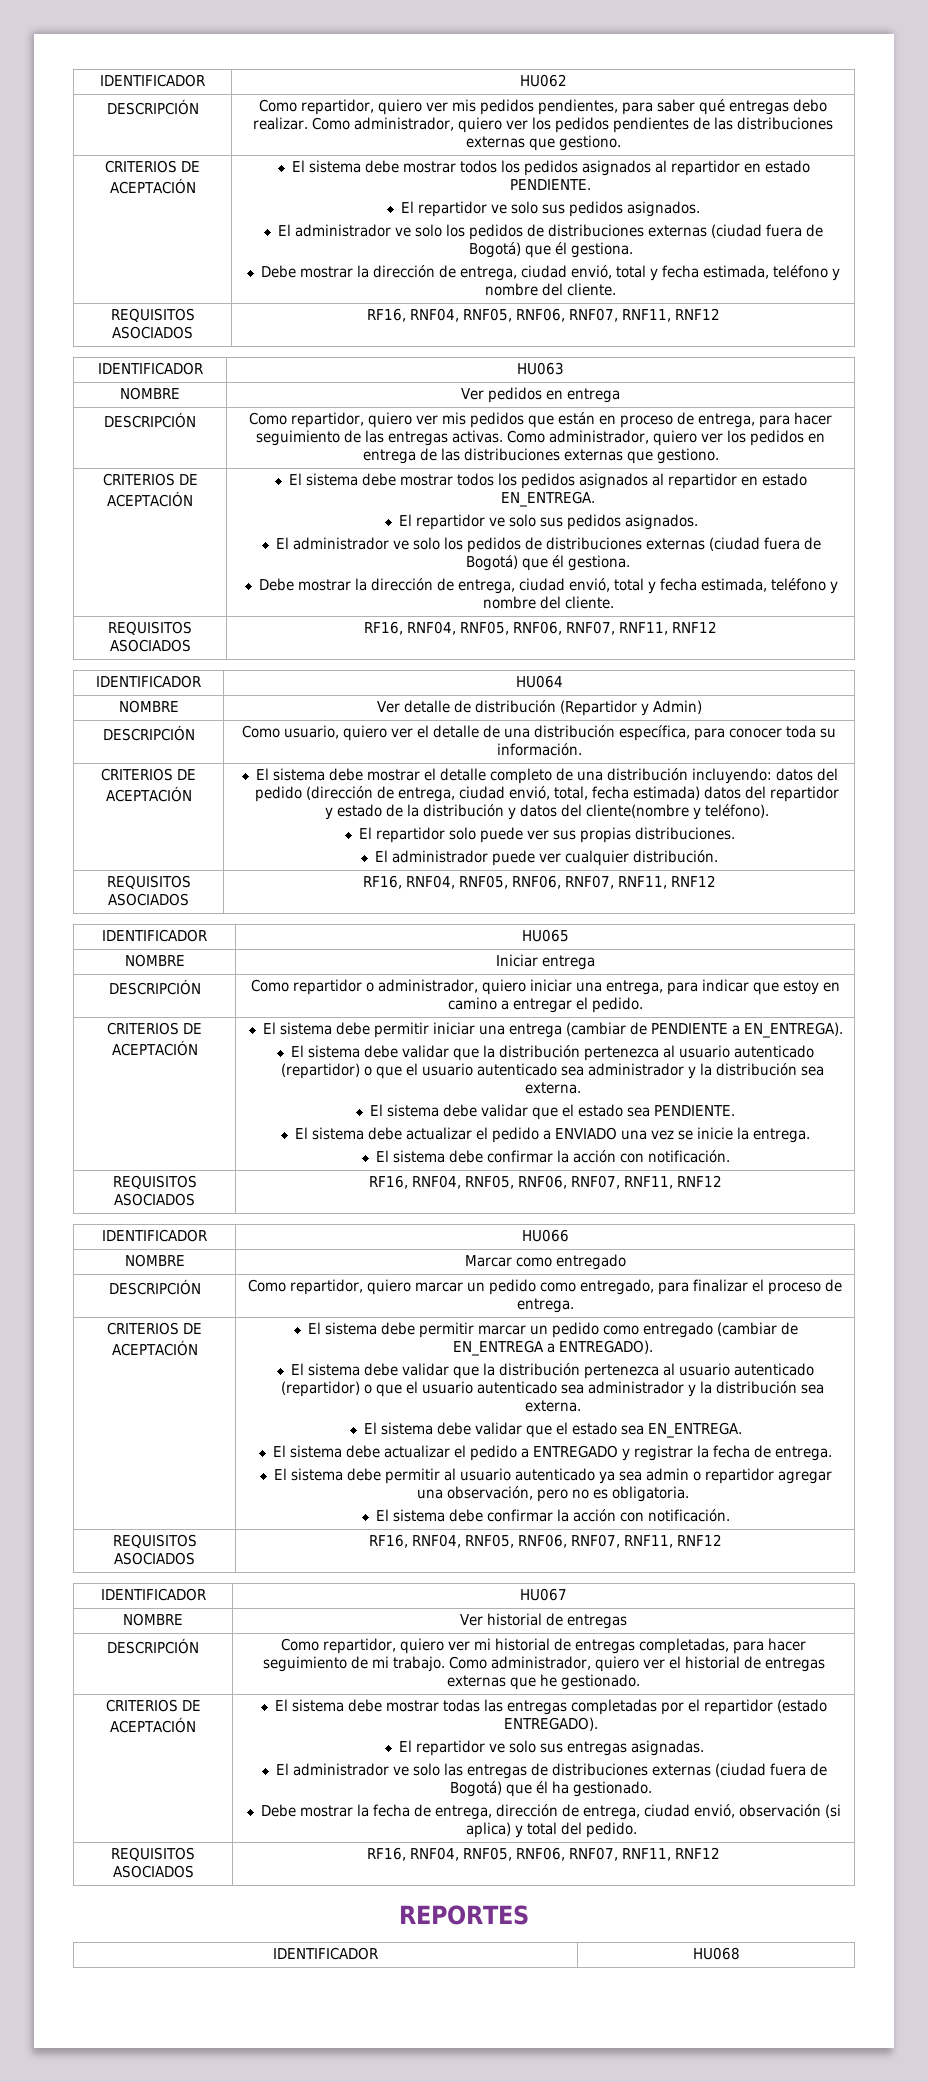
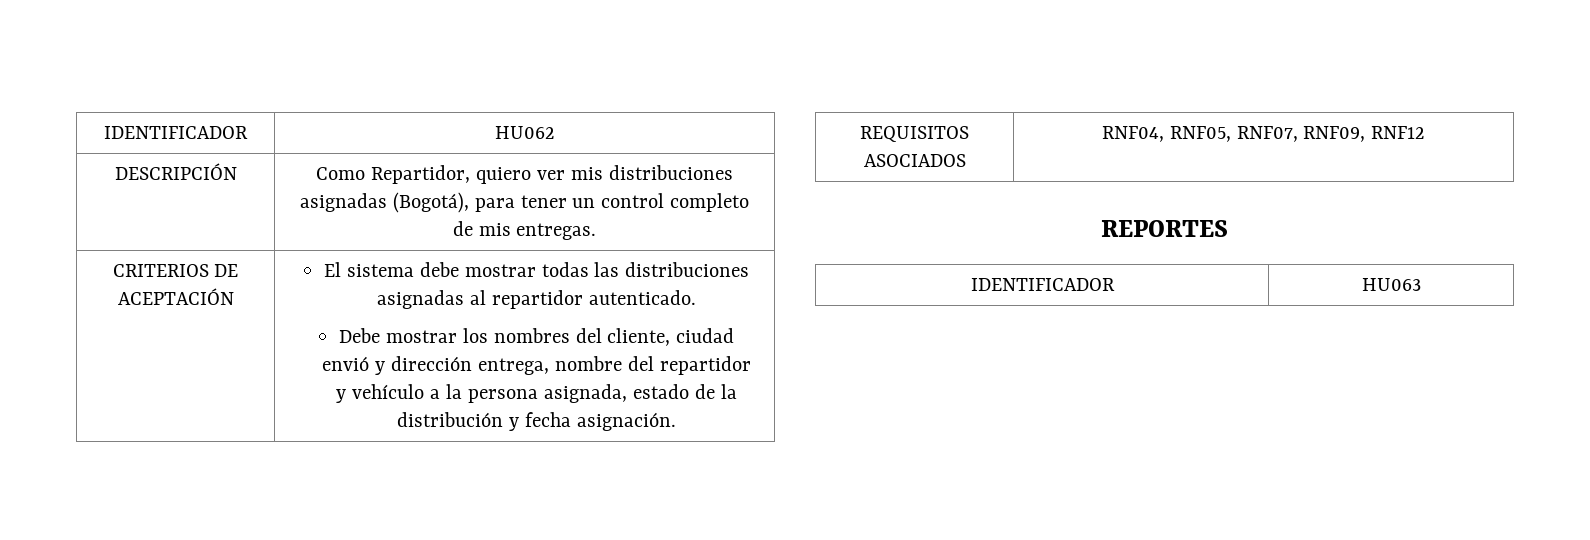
[301,99,827,115] [253,117,833,133] [465,135,621,151] [105,160,200,173] [109,178,196,194] [291,160,810,176] [510,179,592,190] [401,201,701,217] [278,224,824,240] [468,242,633,258] [261,265,841,281] [485,283,617,296] [110,308,195,322] [112,326,193,339] [366,308,720,322] [97,362,203,375] [517,362,564,375] [120,387,180,400] [461,387,620,403] [104,412,196,428] [249,412,832,428] [256,430,825,446] [362,448,719,464] [102,473,198,486] [107,491,194,507] [289,473,808,489] [501,491,596,507] [398,514,698,530] [275,537,821,553] [466,555,631,571] [258,578,838,594] [482,596,614,609] [108,621,192,635] [109,639,191,652] [364,621,717,635] [96,675,201,688] [515,675,563,688] [118,700,179,713] [376,700,702,716] [102,725,195,741] [242,725,836,741] [496,743,582,756] [101,768,196,781] [105,786,192,802] [255,768,838,784] [254,786,839,802] [324,804,769,820] [358,827,735,843] [375,850,719,866] [106,875,191,889] [108,893,189,906] [362,875,716,889] [102,929,207,942] [521,929,569,942] [124,954,185,967] [495,954,595,970] [108,979,201,995] [250,979,840,995] [447,997,643,1013] [107,1022,202,1035] [111,1040,198,1056] [262,1022,843,1038] [291,1045,815,1061] [281,1063,825,1079] [524,1082,581,1094] [370,1104,736,1120] [295,1127,811,1143] [375,1150,730,1163] [112,1175,197,1189] [114,1193,195,1206] [368,1175,722,1189] [102,1229,207,1242] [521,1229,569,1242] [124,1254,185,1267] [464,1254,626,1270] [108,1279,201,1295] [248,1279,842,1295] [516,1298,574,1313] [107,1322,202,1335] [111,1340,198,1356] [307,1322,798,1338] [452,1340,653,1356] [291,1363,815,1379] [281,1381,825,1397] [524,1400,581,1412] [363,1422,742,1438] [273,1445,833,1461] [273,1468,832,1484] [416,1486,689,1502] [375,1509,730,1522] [112,1534,197,1548] [114,1552,195,1565] [368,1534,722,1548] [100,1588,206,1601] [520,1588,567,1601] [123,1613,183,1626] [460,1613,627,1629] [107,1638,199,1654] [281,1638,806,1654] [262,1656,825,1672] [447,1674,640,1690] repartidor, quiero ver mis pedidos pendientes, para saber qué entregas debo realizar. Como administrador, quiero ver los pedidos pendientes de las distribuciones externas que gestiono. // CRITERIOS DE ACEPTACIÓN | El sistema debe mostrar todos los pedidos asignados al repartidor en estado PENDIENTE. // El repartidor ve solo sus pedidos asignados. // El administrador ve solo los pedidos de distribuciones externas (ciudad fuera de Bogotá) que él gestiona. // Debe mostrar la dirección de entrega, ciudad envió, total y fecha estimada, teléfono y nombre del cliente. // REQUISITOS ASOCIADOS | RF16, RNF04, RNF05, RNF06, RNF07, RNF11, RNF12 // IDENTIFICADOR | HU063 // NOMBRE | Ver pedidos en entrega // DESCRIPCIÓN | Como repartidor, quiero ver mis pedidos que están en proceso de entrega, para hacer seguimiento de las entregas activas. Como administrador, quiero ver los pedidos en entrega de las distribuciones externas que gestiono. // CRITERIOS DE ACEPTACIÓN | El sistema debe mostrar todos los pedidos asignados al repartidor en estado EN_ENTREGA. // El repartidor ve solo sus pedidos asignados. // El administrador ve solo los pedidos de distribuciones externas (ciudad fuera de Bogotá) que él gestiona. // Debe mostrar la dirección de entrega, ciudad envió, total y fecha estimada, teléfono y nombre del cliente. // REQUISITOS ASOCIADOS | RF16, RNF04, RNF05, RNF06, RNF07, RNF11, RNF12 // IDENTIFICADOR | HU064 // NOMBRE | Ver detalle de distribución (Repartidor y Admin) // DESCRIPCIÓN | Como usuario, quiero ver el detalle de una distribución específica, para conocer toda su información. // CRITERIOS DE ACEPTACIÓN | El sistema debe mostrar el detalle completo de una distribución incluyendo: datos del pedido (dirección de entrega, ciudad envió, total, fecha estimada) datos del repartidor y estado de la distribución y datos del cliente(nombre y teléfono). // El repartidor solo puede ver sus propias distribuciones. // El administrador puede ver cualquier distribución. // REQUISITOS ASOCIADOS | RF16, RNF04, RNF05, RNF06, RNF07, RNF11, RNF12 // IDENTIFICADOR | HU065 // NOMBRE | Iniciar entrega // DESCRIPCIÓN | Como repartidor o administrador, quiero iniciar una entrega, para indicar que estoy en camino a entregar el pedido. // CRITERIOS DE ACEPTACIÓN | El sistema debe permitir iniciar una entrega (cambiar de PENDIENTE a EN_ENTREGA). // El sistema debe validar que la distribución pertenezca al usuario autenticado (repartidor) o que el usuario autenticado sea administrador y la distribución sea externa. // El sistema debe validar que el estado sea PENDIENTE. // El sistema debe actualizar el pedido a ENVIADO una vez se inicie la entrega. // El sistema debe confirmar la acción con notificación. // REQUISITOS ASOCIADOS | RF16, RNF04, RNF05, RNF06, RNF07, RNF11, RNF12 // IDENTIFICADOR | HU066 // NOMBRE | Marcar como entregado // DESCRIPCIÓN | Como repartidor, quiero marcar un pedido como entregado, para finalizar el proceso de entrega. // CRITERIOS DE ACEPTACIÓN | El sistema debe permitir marcar un pedido como entregado (cambiar de EN_ENTREGA a ENTREGADO). // El sistema debe validar que la distribución pertenezca al usuario autenticado (repartidor) o que el usuario autenticado sea administrador y la distribución sea externa. // El sistema debe validar que el estado sea EN_ENTREGA. // El sistema debe actualizar el pedido a ENTREGADO y registrar la fecha de entrega. // El sistema debe permitir al usuario autenticado ya sea admin o repartidor agregar una observación, pero no es obligatoria. // El sistema debe confirmar la acción con notificación. // REQUISITOS ASOCIADOS | RF16, RNF04, RNF05, RNF06, RNF07, RNF11, RNF12 // IDENTIFICADOR | HU067 // NOMBRE | Ver historial de entregas // DESCRIPCIÓN | Como repartidor, quiero ver mi historial de entregas completadas, para hacer seguimiento de mi trabajo. Como administrador, quiero ver el historial de entregas externas que he gestionado. -> [371,165,733,184] [299,192,750,213] [452,221,597,240] Repartidor, quiero ver mis distribuciones asignadas (Bogotá), para tener un control completo de mis entregas.
[507,1699,828,1715] [504,1717,599,1731] [398,1740,704,1756] [275,1763,827,1779] [450,1781,653,1797] [261,1804,842,1820] [465,1822,637,1838] [111,1847,195,1861] [112,1865,194,1878] [367,1847,671,1861] entregas completadas por el repartidor (estado ENTREGADO). // El repartidor ve solo sus entregas asignadas. // El administrador ve solo las entregas de distribuciones externas (ciudad fuera de Bogotá) que él ha gestionado. // Debe mostrar la fecha de entrega, dirección de entrega, ciudad envió, observación (si aplica) y total del pedido. // REQUISITOS ASOCIADOS | RF16, RNF04, RNF05, RNF06, RNF07, RNF11, -> [625,262,750,277] [377,290,697,309] [338,328,735,346] [322,356,751,375] [336,384,737,403] [397,412,677,431] [860,126,969,142] [863,154,966,167] [1101,126,1366,142] distribuciones asignadas al repartidor autenticado. // Debe mostrar los nombres del cliente, ciudad envió y dirección entrega, nombre del repartidor y vehículo a la persona asignada, estado de la distribución y fecha asignación. // REQUISITOS ASOCIADOS | RNF04, RNF05, RNF07, RNF09,
[692,1947,740,1960] HU068 -> [1361,278,1421,291] HU063

